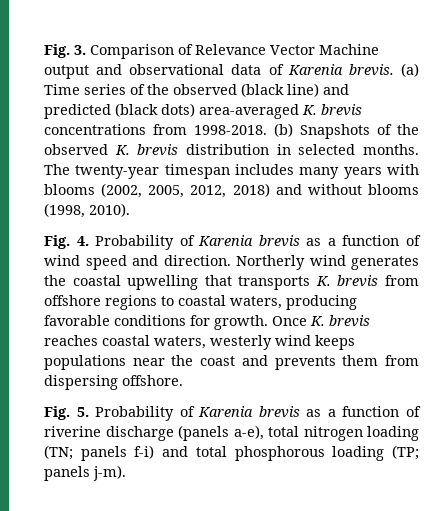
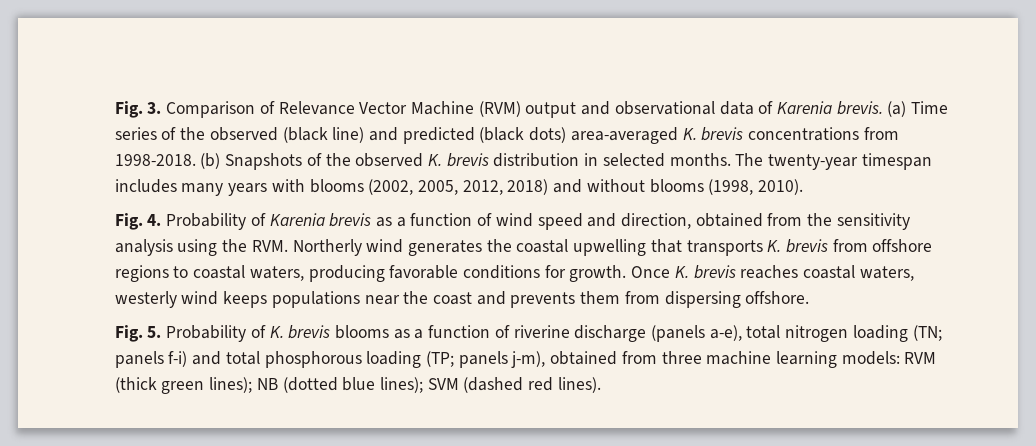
(380, 49) none -> [478,101,521,117] (RVM)
[163,255,231,266] direction. -> [621,213,910,230] [114,239,288,256] direction, obtained from the sensitivity analysis using the RVM.
[198,406,300,418] Karenia brevis -> [269,325,389,339] K. brevis blooms
[93,465,127,481] j-m). -> [511,351,937,368] [114,377,601,394] j-m), obtained from three machine learning models: RVM (thick green lines); NB (dotted blue lines); SVM (dashed red lines).

